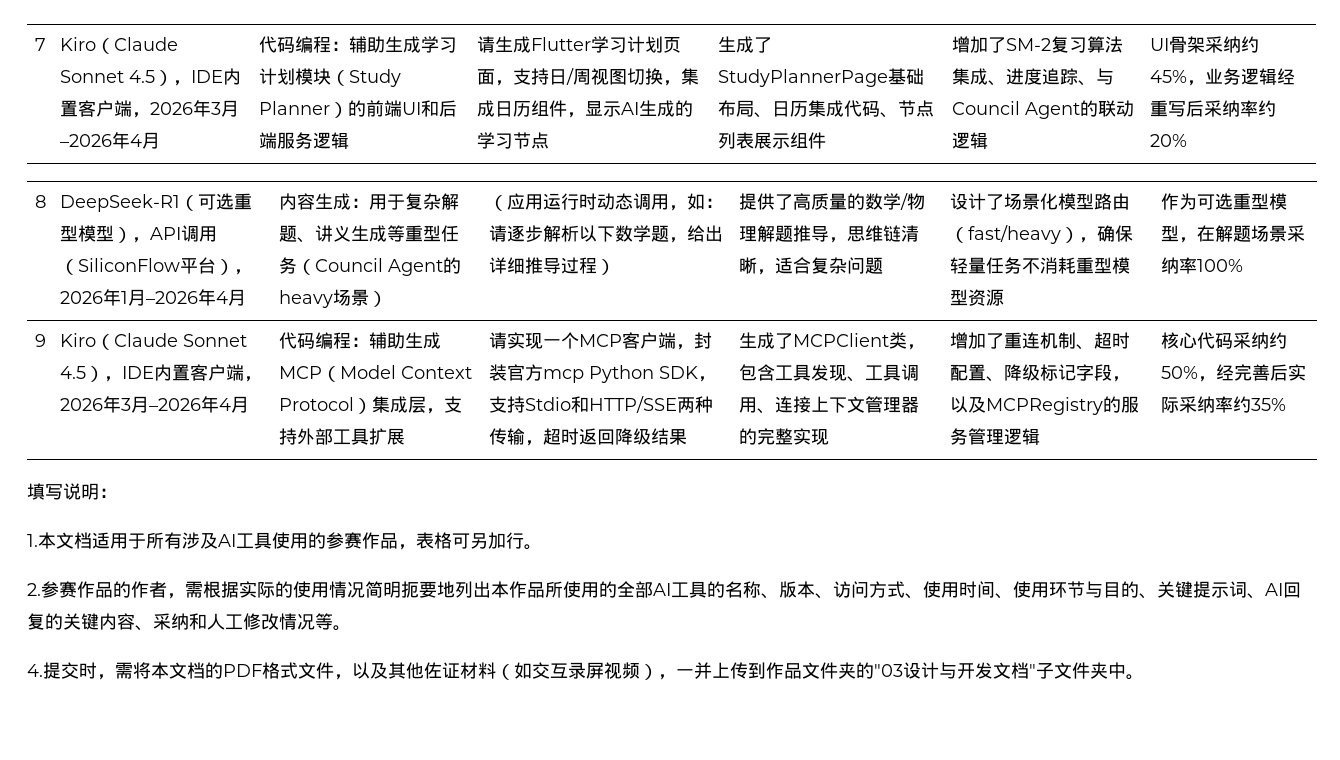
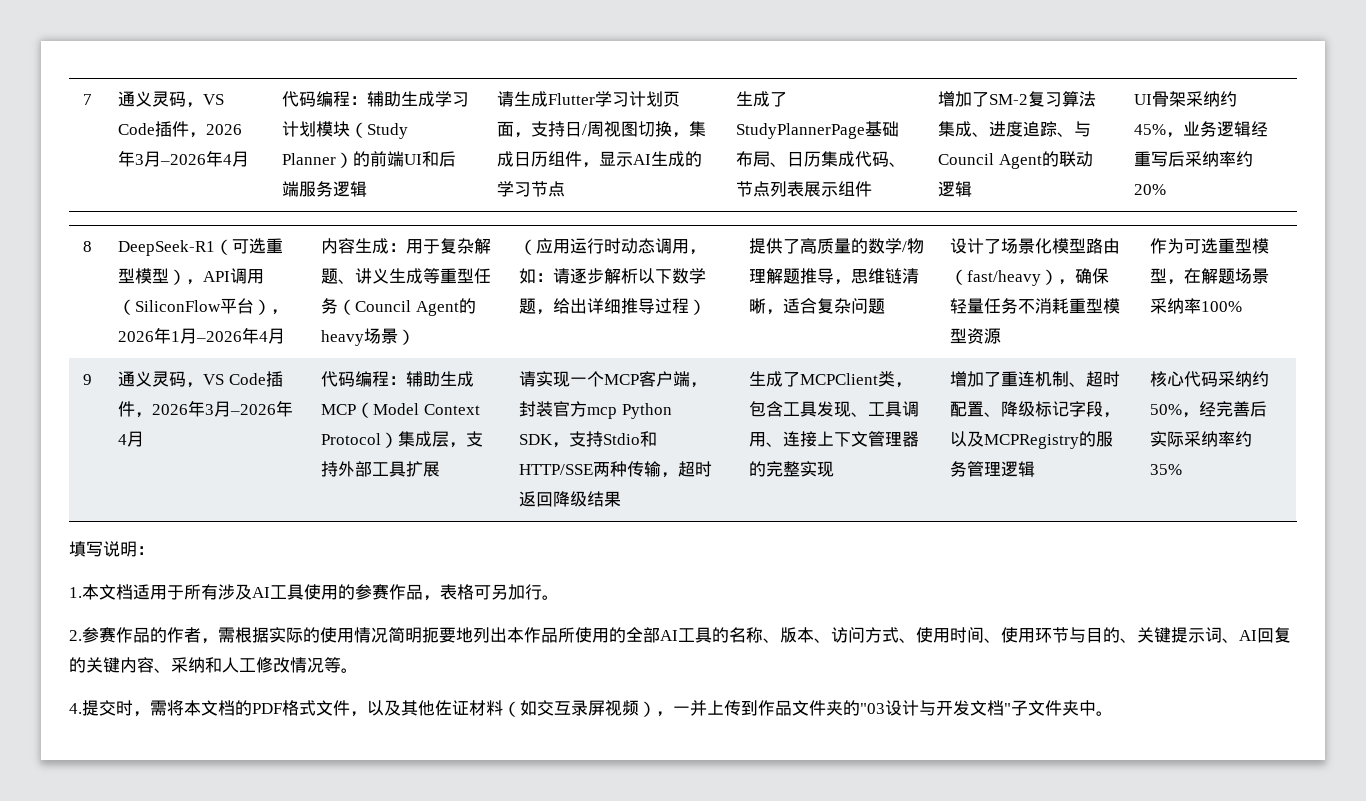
[60,37,179,54] [60,68,242,86] [60,100,133,117] Kiro（Claude Sonnet 4.5），IDE内置客户端 -> [118,91,225,108] [118,121,190,137] 通义灵码，VS Code插件
[60,333,248,350] [60,364,245,382] Kiro（Claude Sonnet 4.5），IDE内置客户端 -> [118,371,283,388] [118,401,136,417] 通义灵码，VS Code插件

